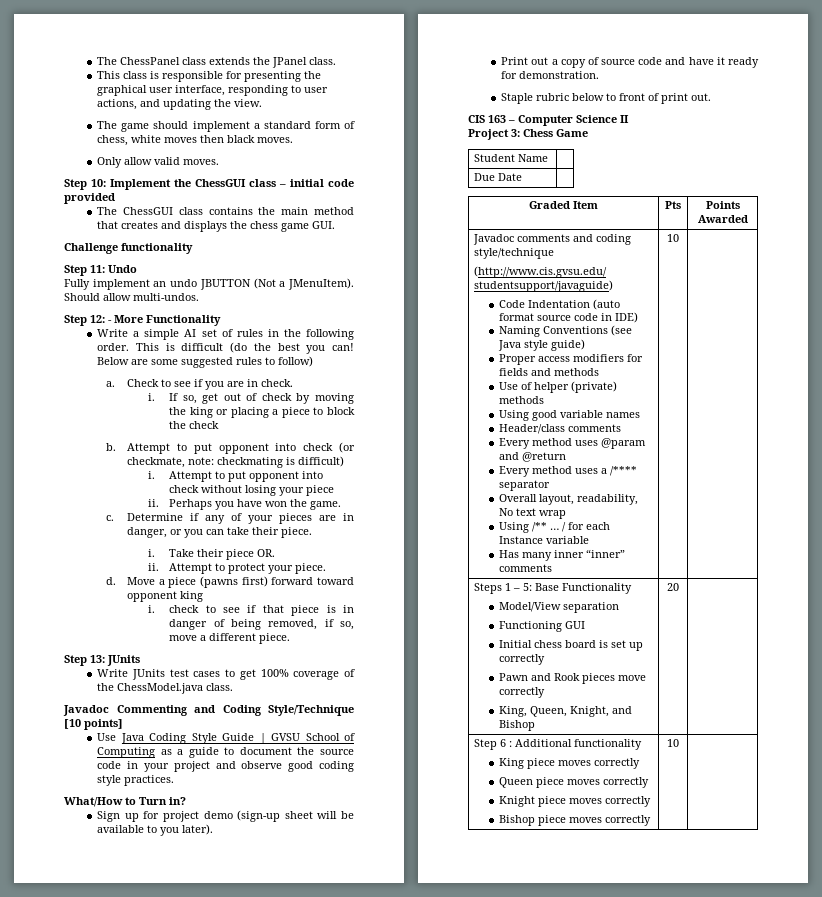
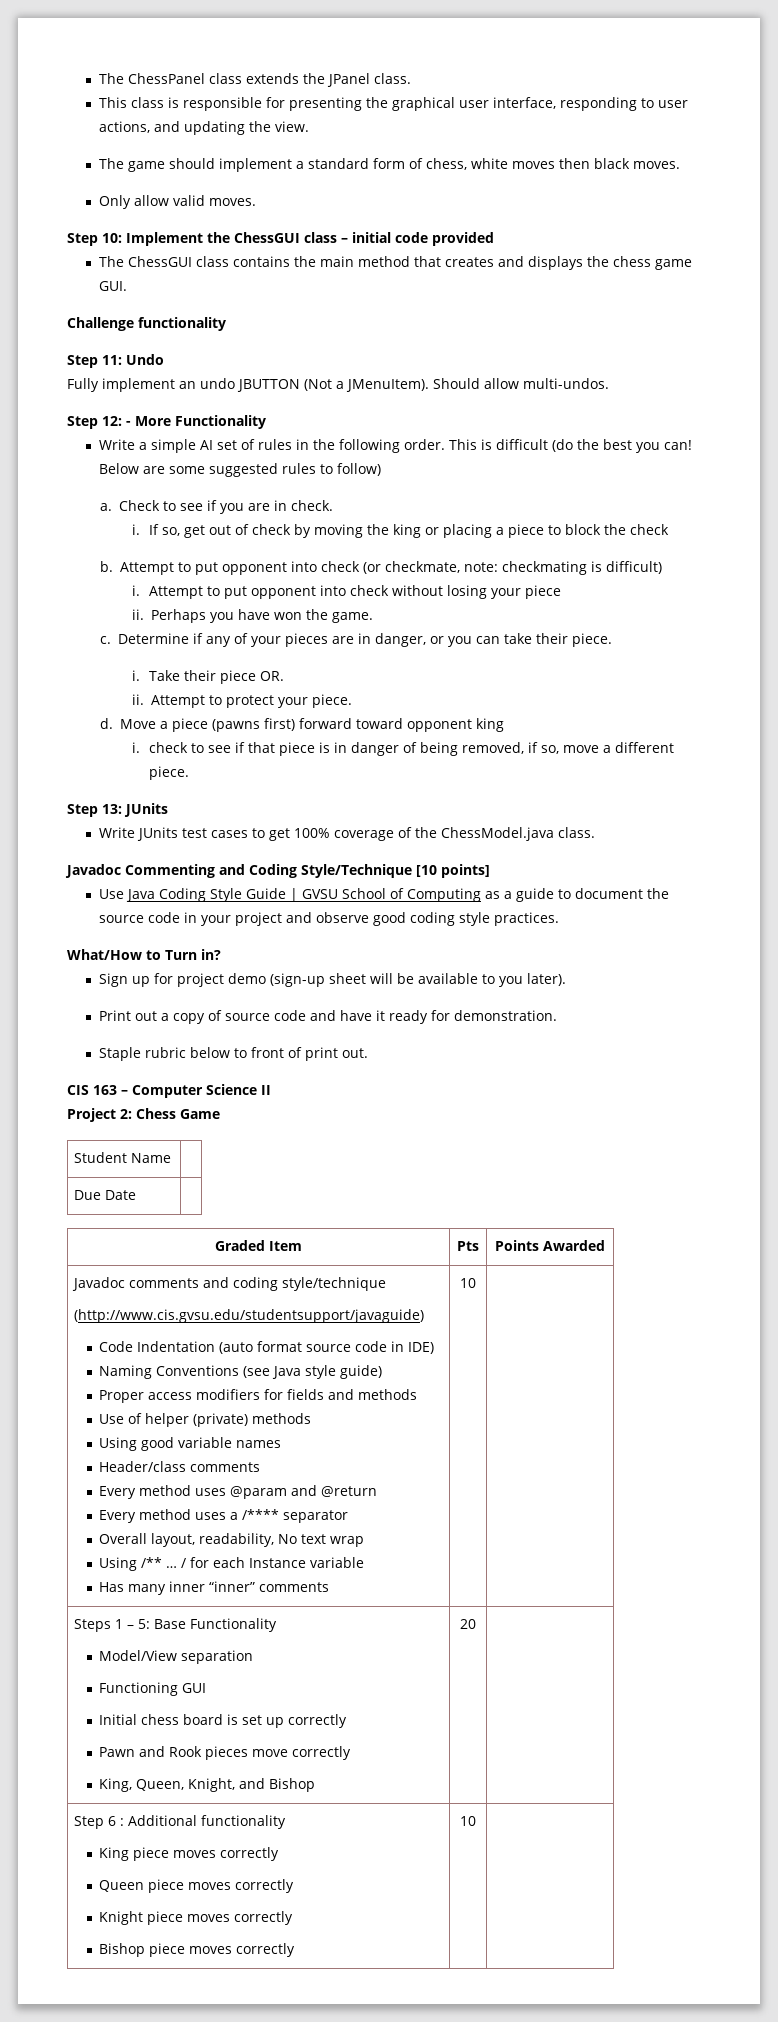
[511,129,520,137] 3: -> [120,1109,132,1119] 2:

